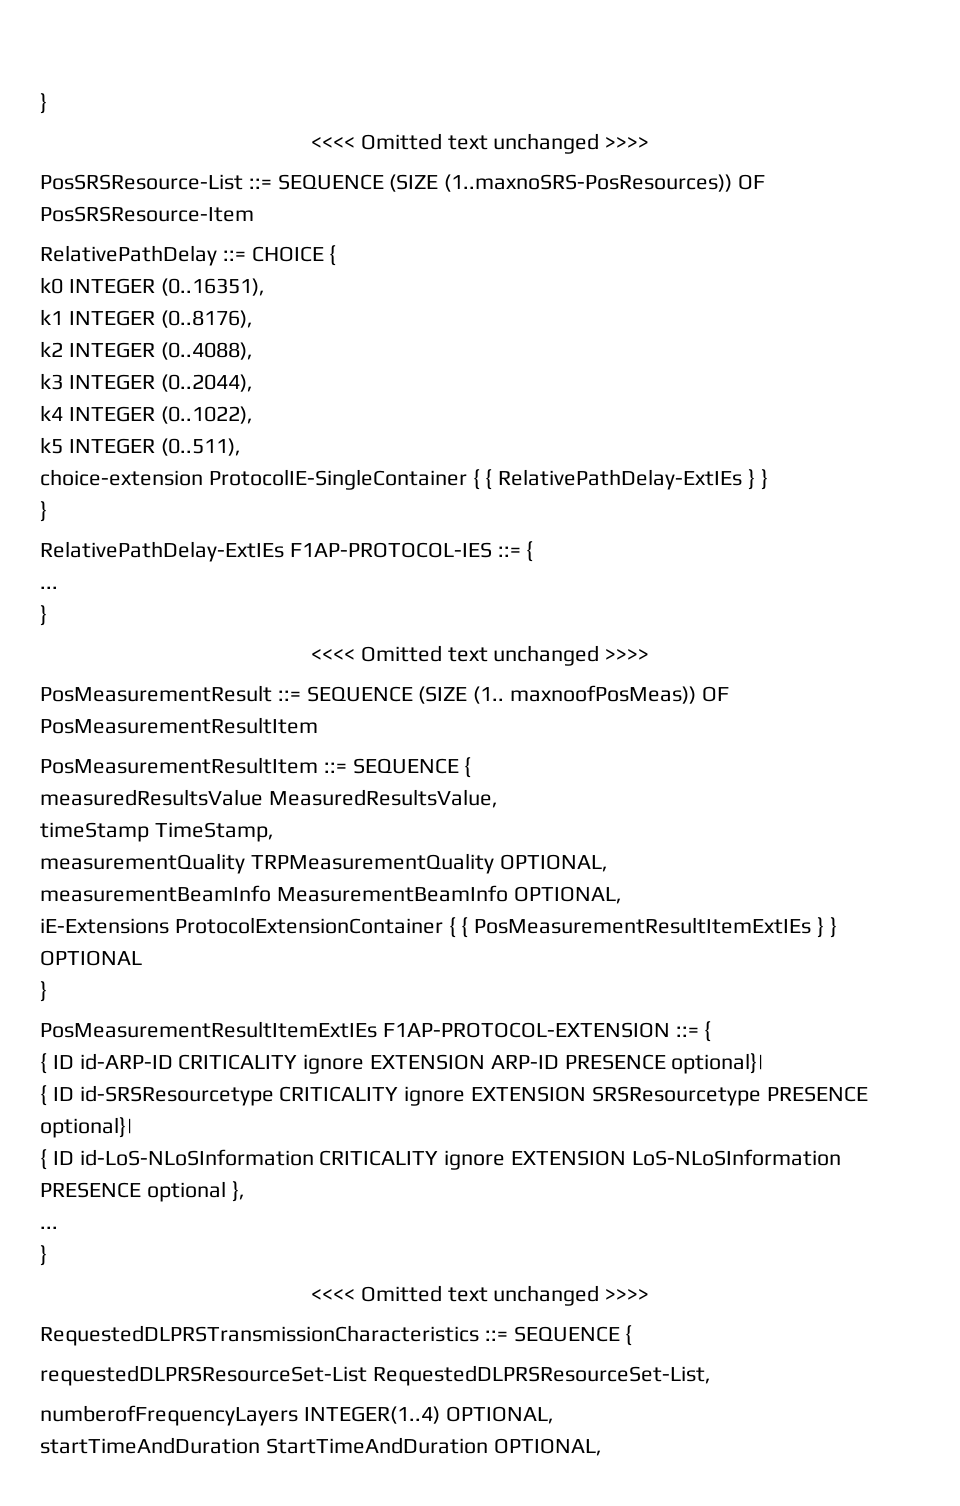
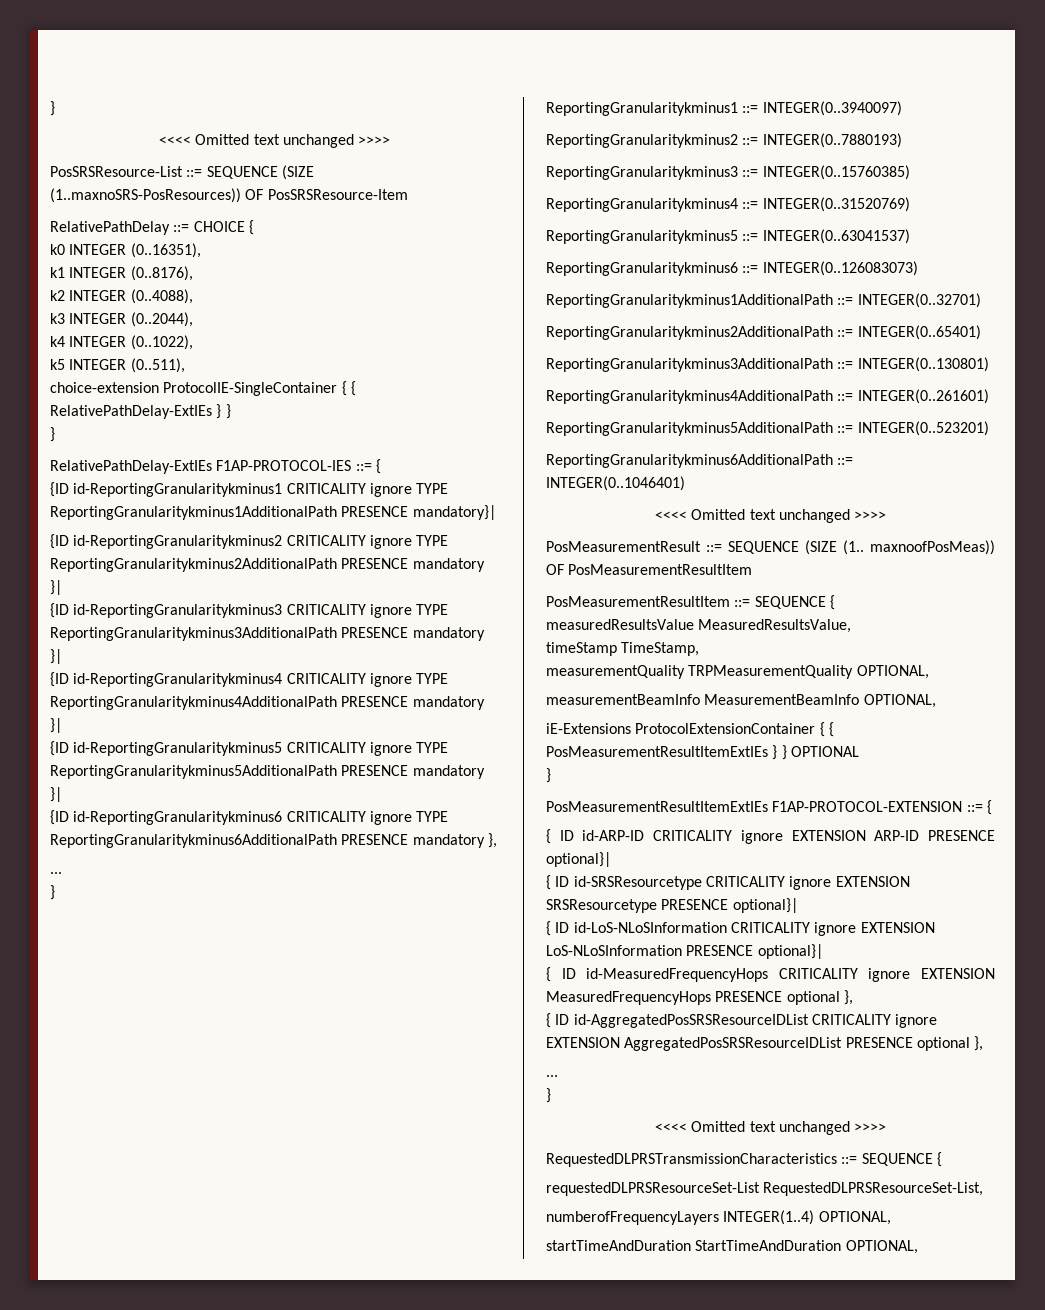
[40,586,58,589] [40,605,47,626] ... // } -> [50,482,449,497] [50,505,496,520] [50,534,449,549] [50,558,485,572] [50,580,62,595] [50,603,449,618] [50,627,485,641] [50,649,62,664] [50,672,449,687] [50,696,485,710] [50,718,62,733] [50,741,449,756] [50,765,485,779] [50,787,62,802] [50,810,449,825] [50,833,497,848] [50,872,62,874] [50,885,55,900] [546,101,902,116] [546,133,902,148] [546,165,910,180] [546,197,910,212] [546,229,910,244] [546,261,918,276] [546,293,981,308] [546,325,981,340] [546,357,989,372] [546,389,989,404] [546,421,989,436] [546,454,854,468] [546,476,685,491] {ID id-ReportingGranularitykminus1 CRITICALITY ignore TYPE ReportingGranularitykminus1AdditionalPath PRESENCE mandatory}| // {ID id-ReportingGranularitykminus2 CRITICALITY ignore TYPE ReportingGranularitykminus2AdditionalPath PRESENCE mandatory }| // {ID id-ReportingGranularitykminus3 CRITICALITY ignore TYPE ReportingGranularitykminus3AdditionalPath PRESENCE mandatory }| // {ID id-ReportingGranularitykminus4 CRITICALITY ignore TYPE ReportingGranularitykminus4AdditionalPath PRESENCE mandatory }| // {ID id-ReportingGranularitykminus5 CRITICALITY ignore TYPE ReportingGranularitykminus5AdditionalPath PRESENCE mandatory }| // {ID id-ReportingGranularitykminus6 CRITICALITY ignore TYPE ReportingGranularitykminus6AdditionalPath PRESENCE mandatory }, // ... // } // ReportingGranularitykminus1 ::= INTEGER(0..3940097) // ReportingGranularitykminus2 ::= INTEGER(0..7880193) // ReportingGranularitykminus3 ::= INTEGER(0..15760385) // ReportingGranularitykminus4 ::= INTEGER(0..31520769) // ReportingGranularitykminus5 ::= INTEGER(0..63041537) // ReportingGranularitykminus6 ::= INTEGER(0..126083073) // ReportingGranularitykminus1AdditionalPath ::= INTEGER(0..32701) // ReportingGranularitykminus2AdditionalPath ::= INTEGER(0..65401) // ReportingGranularitykminus3AdditionalPath ::= INTEGER(0..130801) // ReportingGranularitykminus4AdditionalPath ::= INTEGER(0..261601) // ReportingGranularitykminus5AdditionalPath ::= INTEGER(0..523201) // ReportingGranularitykminus6AdditionalPath ::= INTEGER(0..1046401)
(141, 1190) none -> [757,944,823,959] [546,967,995,982] [546,990,853,1005] [546,1013,938,1028] [546,1037,913,1051] optional}| // { ID id-MeasuredFrequencyHops CRITICALITY ignore EXTENSION MeasuredFrequencyHops PRESENCE optional }, // { ID id-AggregatedPosSRSResourceIDList CRITICALITY ignore EXTENSION AggregatedPosSRSResourceIDList PRESENCE

